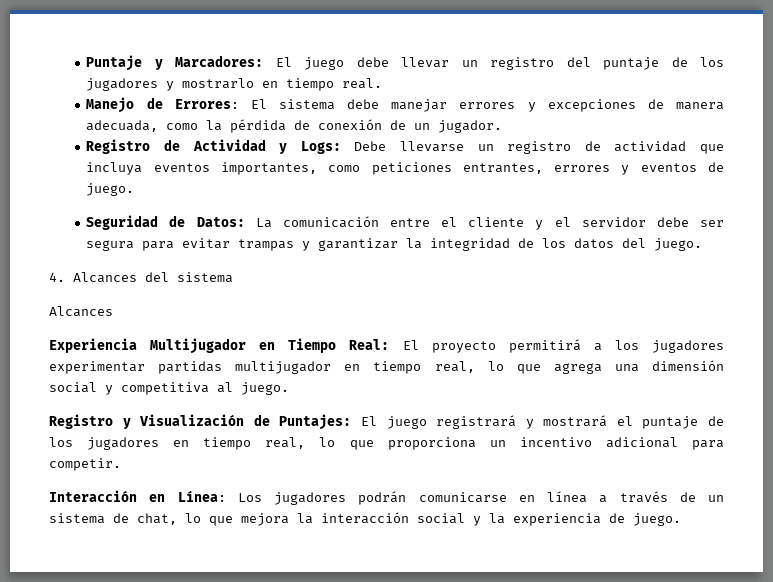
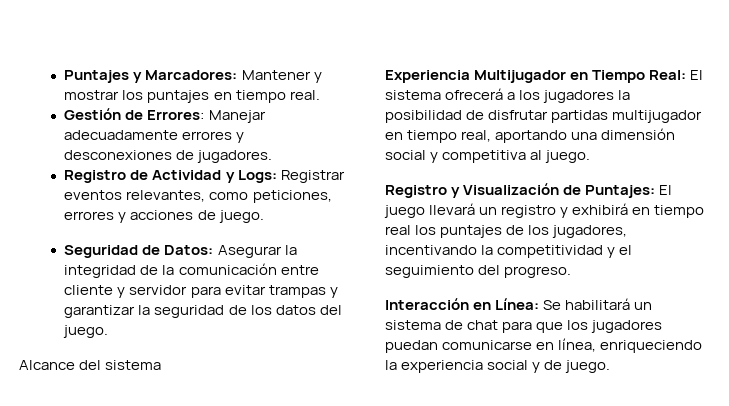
[86,55,143,71] Puntaje -> [64,70,130,83] Puntajes
[275,57,724,70] [86,78,255,91] El juego debe llevar un registro del puntaje de los jugadores y mostrarlo -> [241,70,322,83] [64,90,210,103] Mantener y mostrar los puntajes
[86,97,135,113] Manejo -> [64,108,122,120] Gestión
[250,99,724,112] [86,119,503,133] El sistema debe manejar errores y excepciones de manera adecuada, como la pérdida de conexión de un jugador. -> [208,110,266,123] [64,130,245,143] [64,150,273,163] Manejar adecuadamente errores y desconexiones de jugadores.
[354,141,724,154] [86,162,697,175] Debe llevarse un registro de actividad que incluya eventos importantes, como peticiones entrantes, errores y eventos -> [280,170,345,183] [64,190,332,203] [64,210,194,223] Registrar eventos relevantes, como peticiones, errores y acciones
[255,218,272,228] La -> [217,245,297,258] [64,265,175,278] Asegurar la integridad de la
[441,217,458,227] el -> (319, 270) none
[554,217,724,227] [86,240,135,251] el servidor debe ser segura -> [129,285,188,295] servidor
[430,238,511,251] integridad -> [154,305,225,318] seguridad
[49,272,137,283] 4. Alcances -> [19,360,75,370] Alcance
[49,306,113,317] // Alcances -> (162, 365) none
[431,339,581,353] proyecto permitirá -> [385,88,504,100] sistema ofrecerá
[49,361,145,374] experimentar -> [618,90,631,100] [385,110,549,123] la posibilidad de disfrutar
[487,361,602,374] lo que agrega -> [495,130,568,143] aportando
[436,415,725,429] [49,437,724,450] [49,458,121,471] [49,490,724,505] [49,512,601,526] registrará y mostrará el puntaje de los jugadores en tiempo real, lo que proporciona un incentivo adicional para competir. // Interacción en Línea: Los jugadores podrán comunicarse en línea a través de un sistema de chat, lo que mejora la interacción social y la experiencia -> [429,203,705,218] [385,225,628,238] [385,245,633,258] [385,265,572,278] [385,298,653,310] [385,320,663,333] [385,338,703,353] [385,360,541,373] llevará un registro y exhibirá en tiempo real los puntajes de los jugadores, incentivando la competitividad y el seguimiento del progreso. // Interacción en Línea: Se habilitará un sistema de chat para que los jugadores puedan comunicarse en línea, enriqueciendo la experiencia social y

